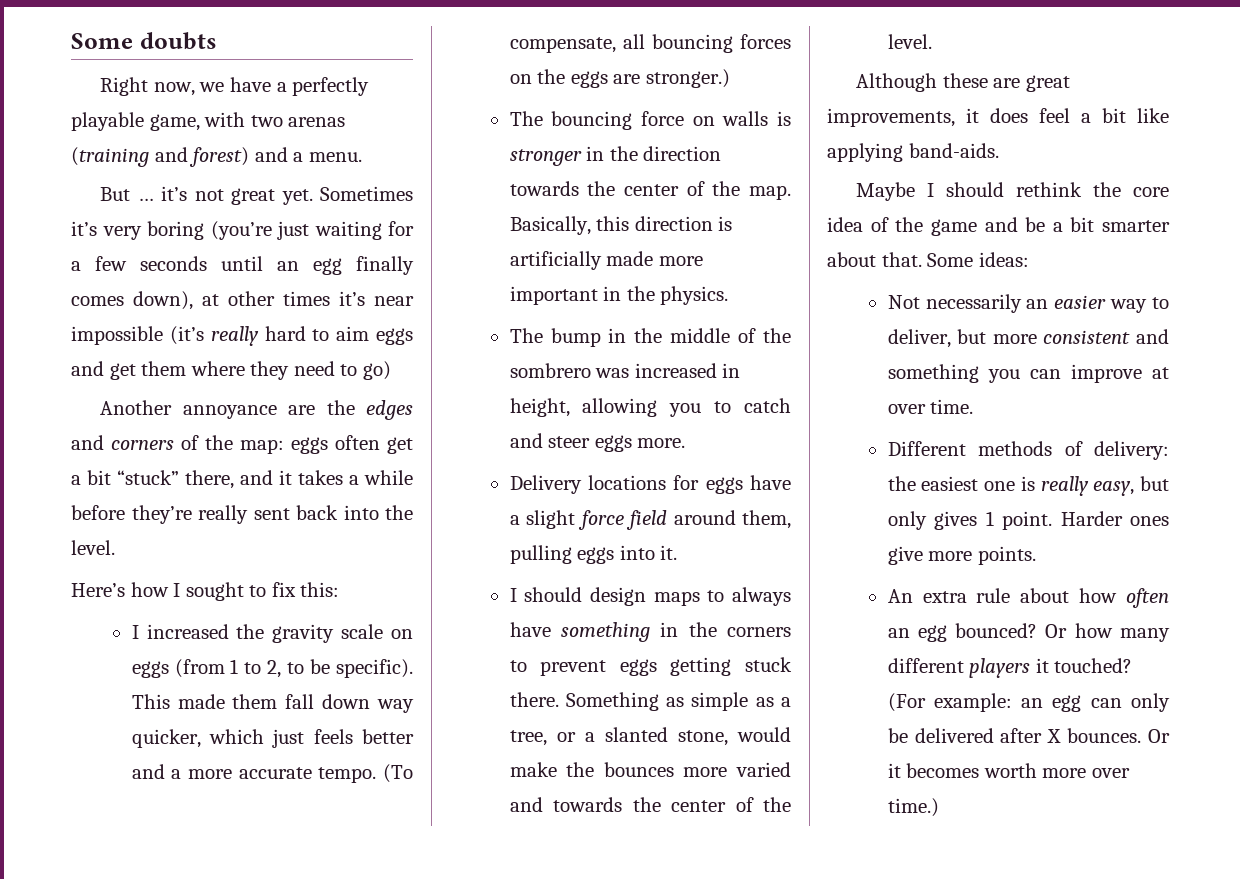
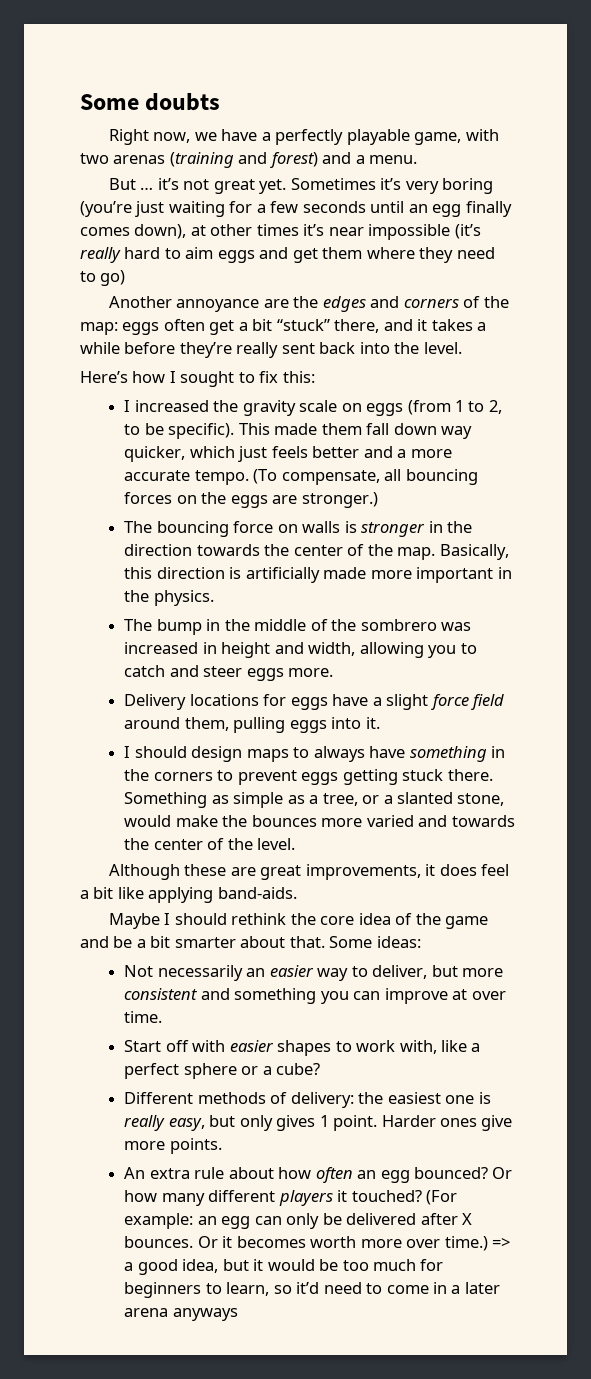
[509,398,570,417] height, -> [221,642,356,658] height and width,
(974, 406) none -> [124,1040,481,1056] [124,1063,321,1079] // Start off with easier shapes to work with, like a perfect sphere or a cube?
(939, 807) none -> [491,1237,510,1248] [124,1259,444,1275] [124,1282,500,1298] [124,1308,238,1321] => a good idea, but it would be too much for beginners to learn, so it’d need to come in a later arena anyways

